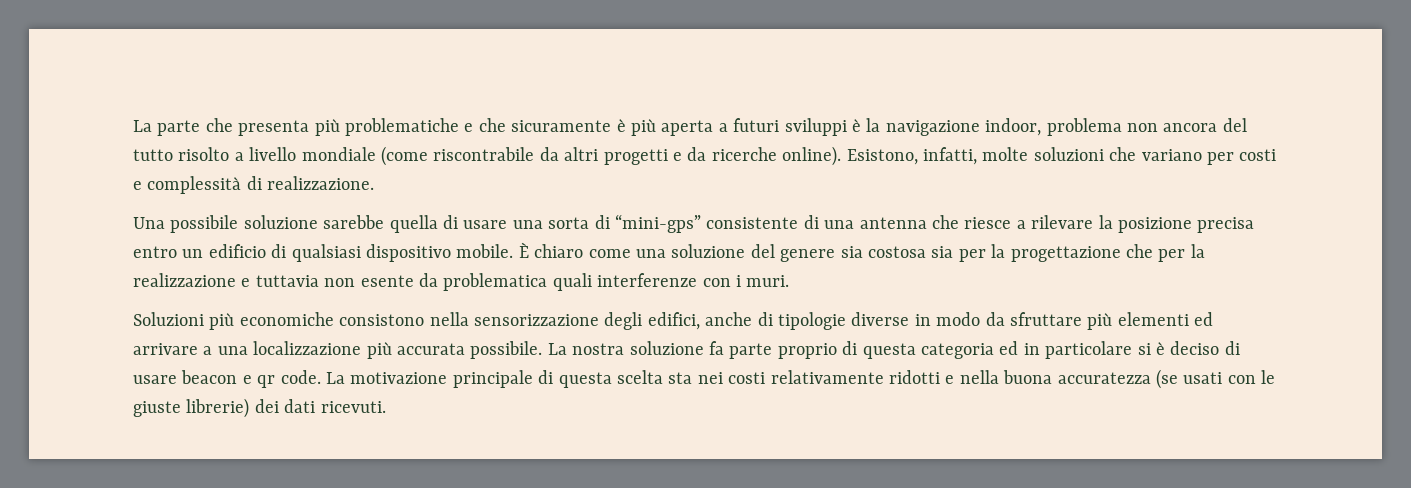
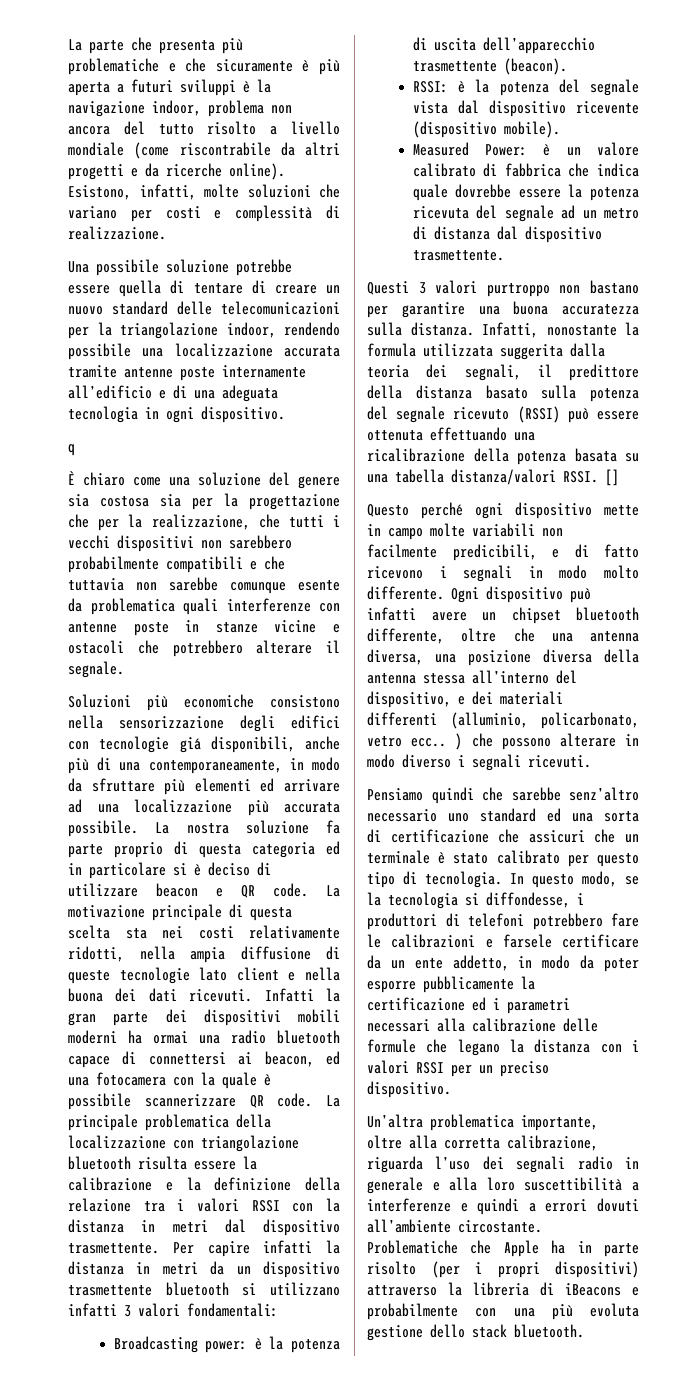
[323,214,1255,233] [133,244,514,262] sarebbe quella di usare una sorta di “mini-gps” consistente di una antenna che riesce a rilevare la posizione precisa entro un edificio di qualsiasi dispositivo mobile. -> [236,259,292,276] [68,280,340,297] [68,301,340,315] [68,322,340,339] [68,343,340,360] [68,365,306,381] [68,385,278,402] [68,406,285,423] [68,444,75,456] potrebbe essere quella di tentare di creare un nuovo standard delle telecomunicazioni per la triangolazione indoor, rendendo possibile una localizzazione accurata tramite antenne poste internamente all’edificio e di una adeguata tecnologia in ogni dispositivo. // q //
[133,273,356,287] realizzazione e tuttavia non -> [151,514,340,530] [68,535,292,552] [68,556,285,573] [68,577,286,594] realizzazione, che tutti i vecchi dispositivi non sarebbero probabilmente compatibili e che tuttavia non sarebbe comunque
[735,275,790,287] i muri. -> [68,620,340,636] [68,640,340,657] [68,661,124,678] antenne poste in stanze vicine e ostacoli che potrebbero alterare il segnale.
[647,312,910,330] edifici, anche di tipologie diverse -> [291,715,340,729] [68,736,340,753] [68,757,282,774] edifici con tecnologie giá disponibili, anche più di una contemporaneamente,
[203,346,213,355] a -> [68,799,82,813] ad
[133,375,177,384] usare -> [68,883,138,897] utilizzare
[257,375,276,388] qr -> [241,885,255,898] QR
[888,369,1276,389] [133,398,386,418] ridotti e nella buona accuratezza (se usati con le giuste librerie) dei dati ricevuti. -> [68,946,340,963] [68,967,340,984] [68,988,340,1002] [68,1009,340,1026] [68,1030,340,1044] [68,1051,340,1068] [68,1072,271,1089] [68,1093,340,1110] [68,1114,271,1131] [68,1135,299,1152] [68,1156,257,1170] [68,1177,340,1191] [68,1198,340,1212] [68,1219,340,1236] [68,1240,340,1257] [68,1261,340,1278] [68,1282,340,1296] [68,1303,278,1317] [113,1336,341,1353] [412,37,595,54] [412,58,567,75] [412,79,639,96] [412,100,639,117] [412,121,560,138] [412,142,639,156] [412,163,639,177] [412,184,639,201] [412,205,639,222] [412,226,602,243] [412,250,504,261] [367,280,639,297] [367,301,639,318] [367,322,639,338] [367,343,605,360] [367,364,639,381] [367,385,639,402] [367,406,639,423] [367,427,535,441] [367,448,639,465] [367,469,619,486] [367,502,639,519] [367,523,563,540] [367,544,639,561] [367,565,639,582] [367,586,591,603] [367,607,639,624] [367,628,639,644] [367,649,639,666] [367,670,577,684] [367,691,563,708] [367,712,639,729] [367,733,639,750] [367,754,591,771] [367,787,639,804] [367,808,639,822] [367,829,639,843] [367,850,639,867] [367,871,639,888] [367,892,584,909] [367,913,639,930] [367,934,639,948] [367,955,639,972] [367,976,535,993] [367,997,570,1014] [367,1018,598,1032] [367,1039,639,1056] [367,1060,549,1077] [367,1081,451,1098] [367,1114,598,1131] [367,1135,598,1151] [367,1156,639,1173] [367,1177,639,1194] [367,1198,639,1215] [367,1219,542,1233] [367,1240,639,1257] [367,1261,639,1278] [367,1282,639,1296] [367,1303,639,1320] [367,1324,584,1341] ridotti, nella ampia diffusione di queste tecnologie lato client e nella buona dei dati ricevuti. Infatti la gran parte dei dispositivi mobili moderni ha ormai una radio bluetooth capace di connettersi ai beacon, ed una fotocamera con la quale è possibile scannerizzare QR code. La principale problematica della localizzazione con triangolazione bluetooth risulta essere la calibrazione e la definizione della relazione tra i valori RSSI con la distanza in metri dal dispositivo trasmettente. Per capire infatti la distanza in metri da un dispositivo trasmettente bluetooth si utilizzano infatti 3 valori fondamentali: // Broadcasting power: è la potenza di uscita dell’apparecchio trasmettente (beacon). // RSSI: è la potenza del segnale vista dal dispositivo ricevente (dispositivo mobile). // Measured Power: è un valore calibrato di fabbrica che indica quale dovrebbe essere la potenza ricevuta del segnale ad un metro di distanza dal dispositivo trasmettente. // Questi 3 valori purtroppo non bastano per garantire una buona accuratezza sulla distanza. Infatti, nonostante la formula utilizzata suggerita dalla teoria dei segnali, il predittore della distanza basato sulla potenza del segnale ricevuto (RSSI) può essere ottenuta effettuando una ricalibrazione della potenza basata su una tabella distanza/valori RSSI. [] // Questo perché ogni dispositivo mette in campo molte variabili non facilmente predicibili, e di fatto ricevono i segnali in modo molto differente. Ogni dispositivo può infatti avere un chipset bluetooth differente, oltre che una antenna diversa, una posizione diversa della antenna stessa all’interno del dispositivo, e dei materiali differenti (alluminio, policarbonato, vetro ecc.. ) che possono alterare in modo diverso i segnali ricevuti. // Pensiamo quindi che sarebbe senz’altro necessario uno standard ed una sorta di certificazione che assicuri che un terminale è stato calibrato per questo tipo di tecnologia. In questo modo, se la tecnologia si diffondesse, i produttori di telefoni potrebbero fare le calibrazioni e farsele certificare da un ente addetto, in modo da poter esporre pubblicamente la certificazione ed i parametri necessari alla calibrazione delle formule che legano la distanza con i valori RSSI per un preciso dispositivo. // Un’altra problematica importante, oltre alla corretta calibrazione, riguarda l’uso dei segnali radio in generale e alla loro suscettibilità a interferenze e quindi a errori dovuti all’ambiente circostante. Problematiche che Apple ha in parte risolto (per i propri dispositivi) attraverso la libreria di iBeacons e probabilmente con una più evoluta gestione dello stack bluetooth.

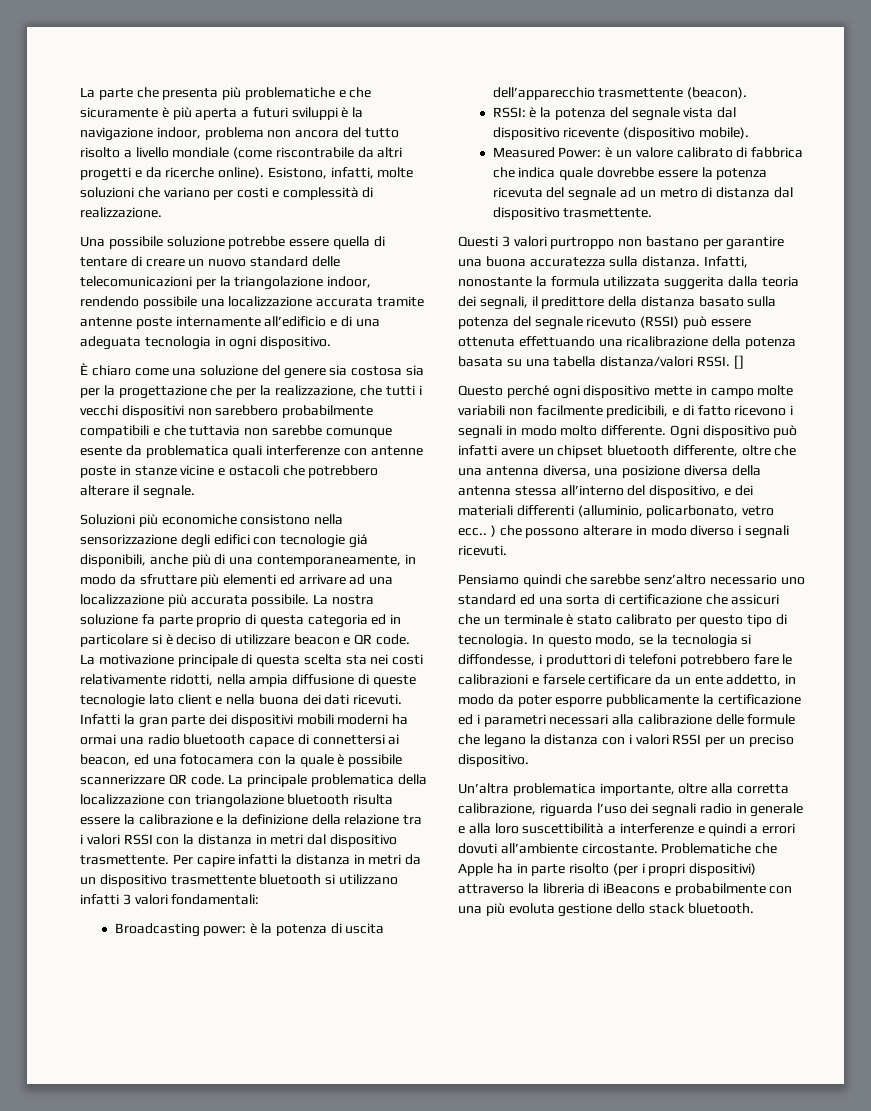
[68,444,75,456] // q -> (332, 342) none

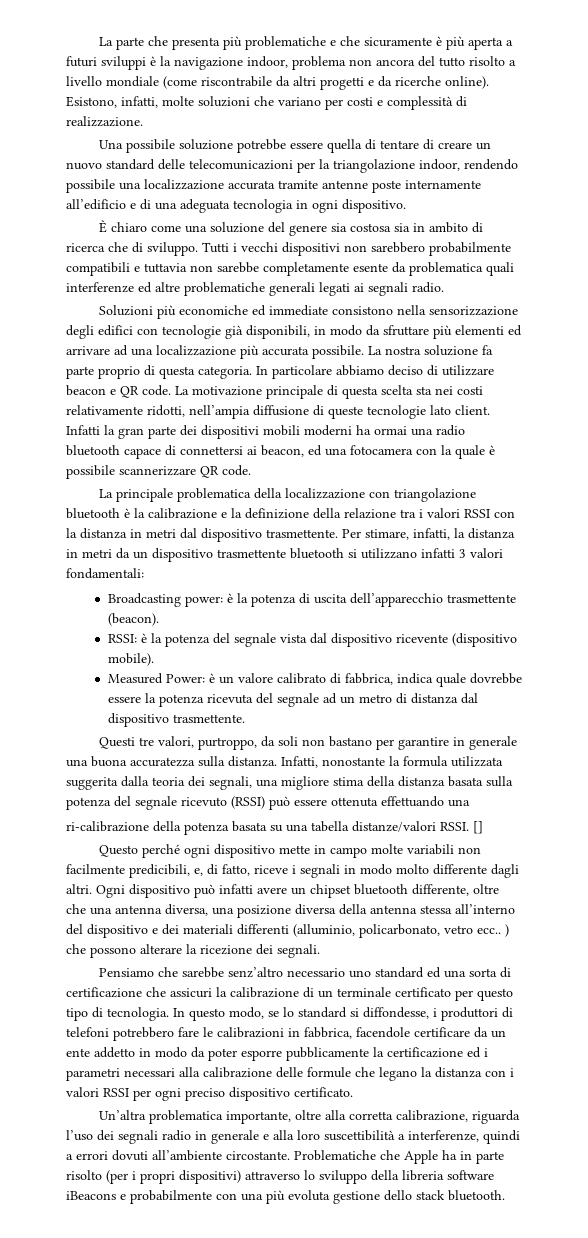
[80,385,416,399] per la progettazione che per la realizzazione, che tutti -> [413,222,484,233] [66,242,229,256] in ambito di ricerca che di sviluppo. Tutti
[163,425,186,436] che -> (140, 269) none
[325,428,392,438] comunque -> [263,262,349,276] completamente
[343,446,423,456] [80,465,379,478] [80,485,195,499] con antenne poste in stanze vicine e ostacoli che potrebbero alterare il segnale. -> [138,282,444,296] ed altre problematiche generali legati ai segnali radio.
(237, 519) none -> [252,305,329,316] ed immediate
[348,534,368,548] [80,554,401,567] giá disponibili, anche più di una contemporaneamente, -> [225,325,310,339] già disponibili,
[307,614,402,628] [80,634,173,647] categoria ed in particolare si è -> [198,365,384,379] categoria. In particolare abbiamo
[216,674,289,687] nella ampia -> [189,405,250,419] nell’ampia
[177,694,403,705] client e nella buona dei dati ricevuti. -> [455,405,490,415] client.
(225, 779) none -> (251, 470) //
[353,794,394,805] [80,817,120,825] risulta essere -> [124,508,130,518] è
[196,854,278,867] capire infatti -> [365,528,450,540] stimare, infatti,
[751,147,804,158] [492,167,515,178] fabbrica che -> [344,673,393,685] fabbrica,
[501,236,615,249] 3 valori purtroppo -> [139,736,299,750] tre valori, purtroppo, da soli
(785, 243) none -> [453,736,518,750] in generale
[531,296,605,309] il predittore -> [256,776,364,790] una migliore stima
[698,296,744,307] basato -> [448,776,483,787] basata
[626,336,709,347] ricalibrazione -> [66,821,149,832] // ri-calibrazione
[600,356,694,367] distanza/valori -> [352,821,436,832] distanze/valori
[672,405,787,416] e di fatto ricevono -> [194,864,288,876] e, di fatto, riceve
[601,425,667,436] differente. -> [433,864,519,878] [66,884,92,894] differente dagli altri.
[649,485,721,498] dispositivo, -> [87,924,148,938] dispositivo
[635,525,790,539] [458,545,507,556] in modo diverso i segnali ricevuti. -> [186,944,320,958] la ricezione dei segnali.
[522,574,561,587] quindi -> (155, 972) none
[458,614,672,625] che un terminale è stato calibrato -> [216,987,451,998] la calibrazione di un terminale certificato
[656,634,738,648] la tecnologia -> [283,1007,347,1018] lo standard
[531,674,585,685] e farsele -> [288,1027,410,1039] in fabbrica, facendole
[726,674,782,686] addetto, -> [94,1047,135,1058] addetto
[729,734,794,747] [458,754,529,767] un preciso dispositivo. -> [155,1087,353,1101] ogni preciso dispositivo certificato.
[619,823,705,834] interferenze e -> [408,1130,479,1142] interferenze,
[527,883,600,894] la libreria di -> [304,1170,494,1184] lo sviluppo della libreria software

